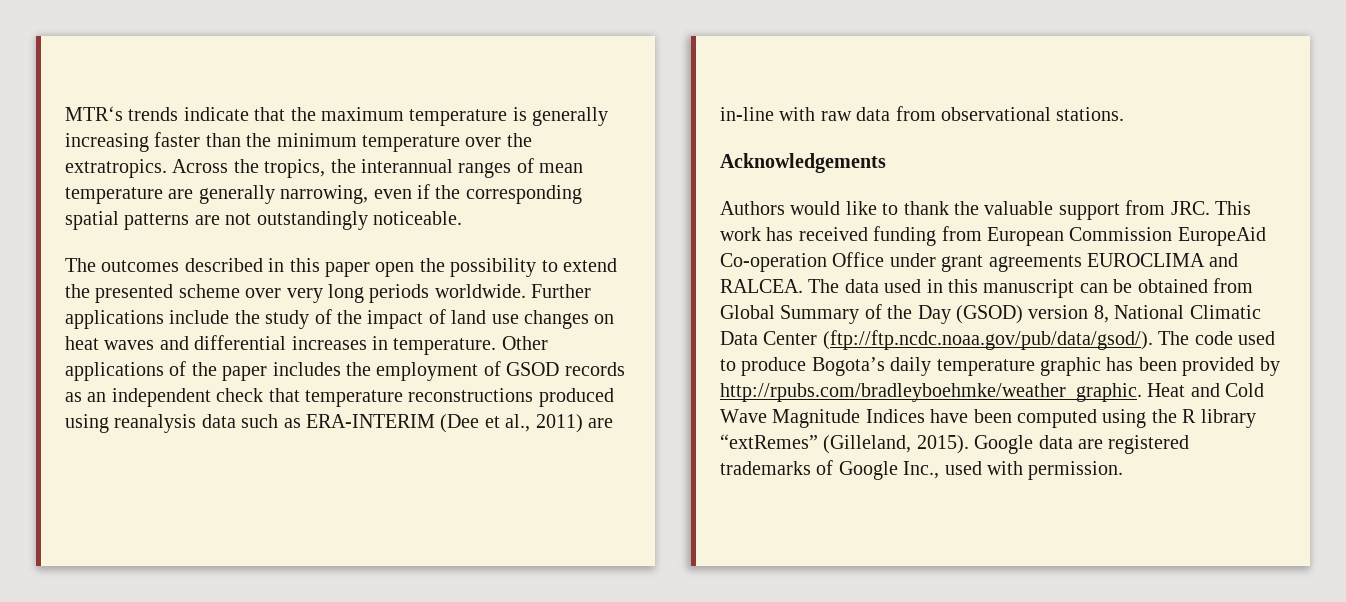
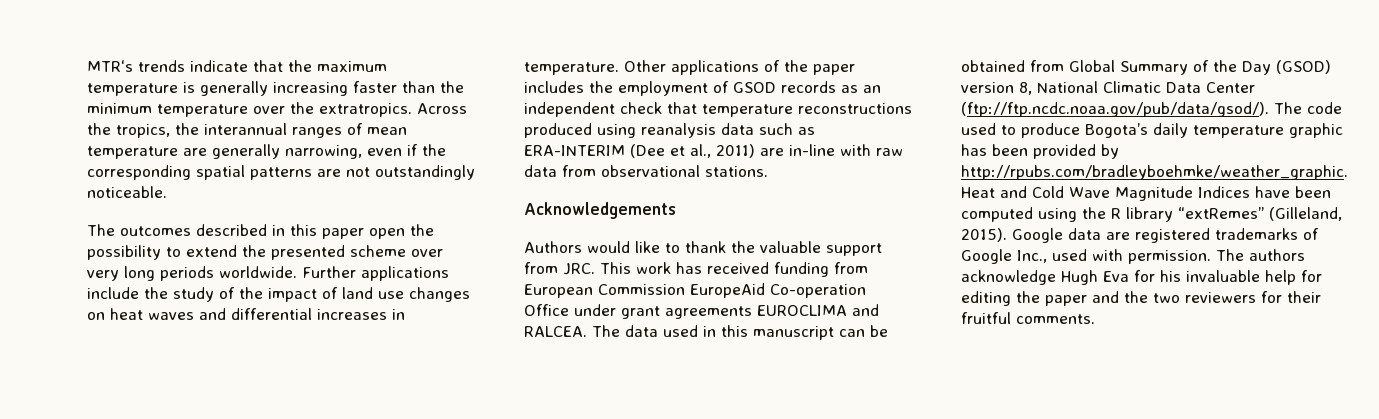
(1124, 470) none -> [1216,249,1305,261] [961,270,1322,285] [961,291,1321,306] [961,312,1095,324] The authors acknowledge Hugh Eva for his invaluable help for editing the paper and the two reviewers for their fruitful comments.

